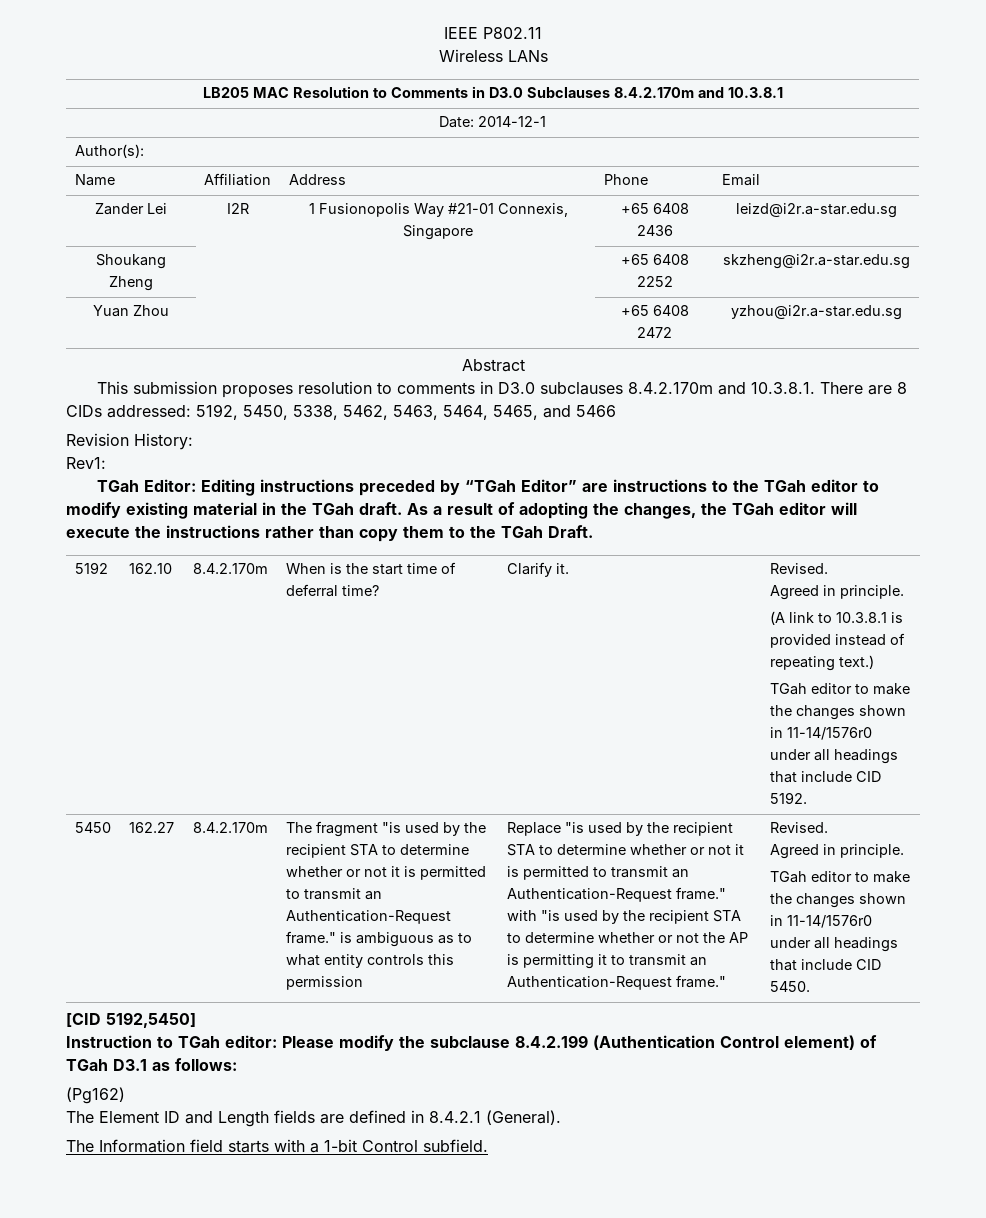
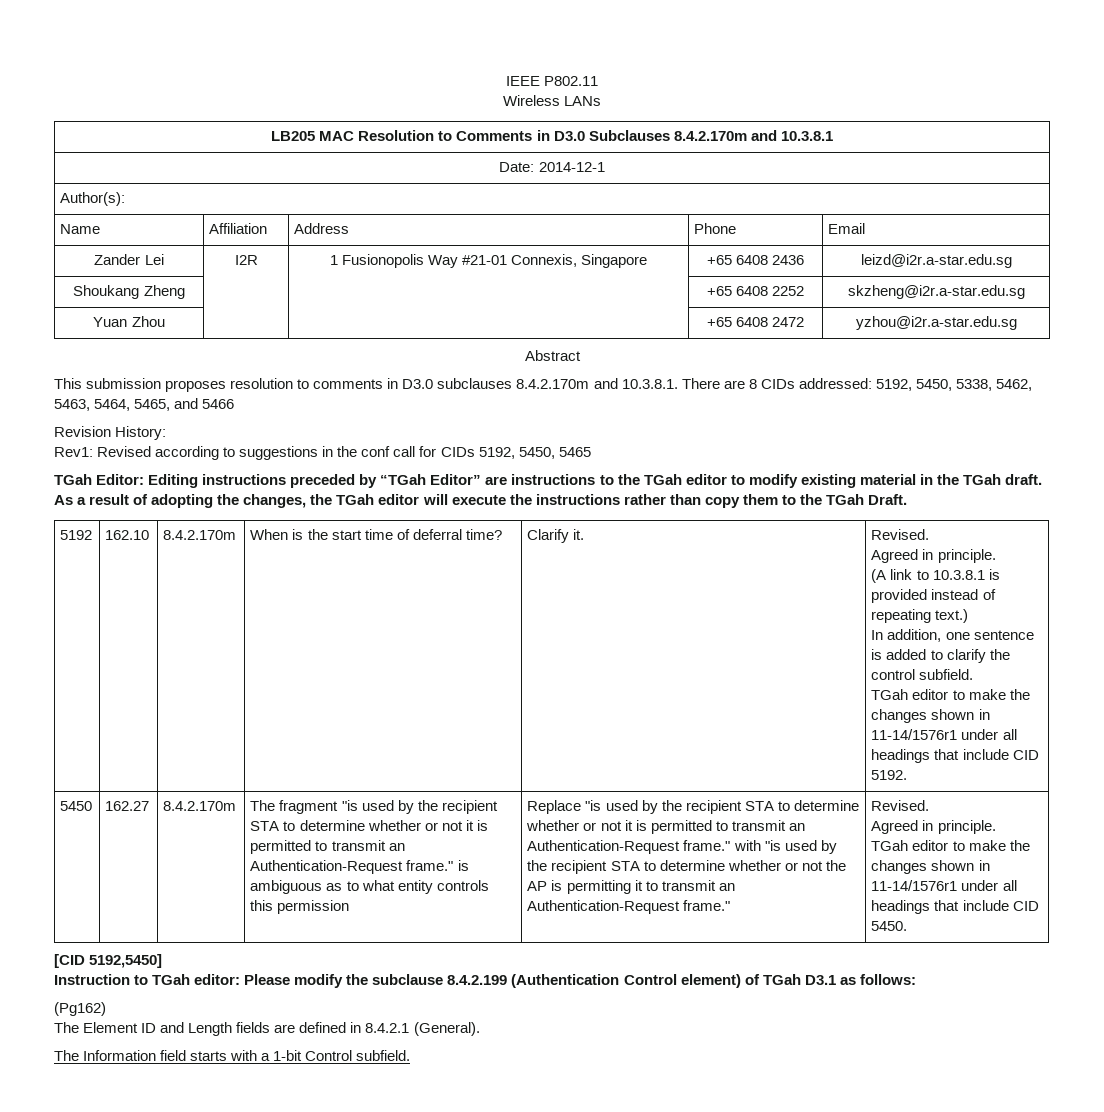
(106, 463) none -> [97,446,591,460] Revised according to suggestions in the conf call for CIDs 5192, 5450, 5465
[769,683,910,695] [769,705,906,720] [769,727,872,740] // TGah editor to make the changes shown in 11-14/1576r0 -> [871,629,1034,642] [871,649,1010,663] [871,669,974,680] [871,689,1030,700] [871,709,990,723] [871,729,958,740] // In addition, one sentence is added to clarify the control subfield. // TGah editor to make the changes shown in 11-14/1576r1
[786,915,872,928] 11-14/1576r0 -> [871,880,958,891] 11-14/1576r1

